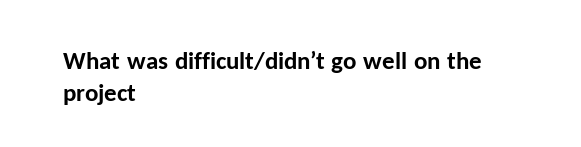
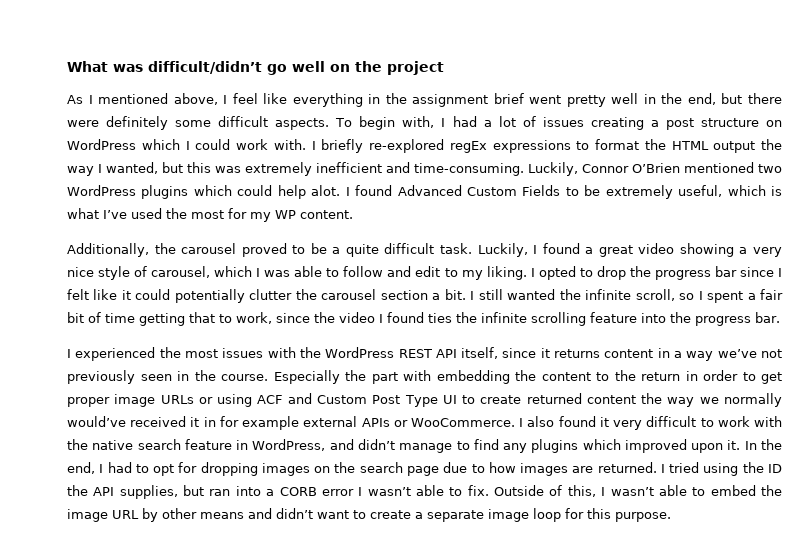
(136, 94) none -> [67,93,782,107] [67,116,782,130] [67,139,782,153] [67,162,782,176] [67,185,782,199] [67,208,353,222] [67,243,782,257] [67,266,783,280] [67,289,784,303] [67,312,780,326] [67,347,782,361] [67,370,782,384] [67,393,783,407] [67,416,782,430] [67,439,783,453] [67,462,782,476] [67,485,783,499] [67,508,671,522] // As I mentioned above, I feel like everything in the assignment brief went pretty well in the end, but there were definitely some difficult aspects. To begin with, I had a lot of issues creating a post structure on WordPress which I could work with. I briefly re-explored regEx expressions to format the HTML output the way I wanted, but this was extremely inefficient and time-consuming. Luckily, Connor O’Brien mentioned two WordPress plugins which could help alot. I found Advanced Custom Fields to be extremely useful, which is what I’ve used the most for my WP content. // Additionally, the carousel proved to be a quite difficult task. Luckily, I found a great video showing a very nice style of carousel, which I was able to follow and edit to my liking. I opted to drop the progress bar since I felt like it could potentially clutter the carousel section a bit. I still wanted the infinite scroll, so I spent a fair bit of time getting that to work, since the video I found ties the infinite scrolling feature into the progress bar. // I experienced the most issues with the WordPress REST API itself, since it returns content in a way we’ve not previously seen in the course. Especially the part with embedding the content to the return in order to get proper image URLs or using ACF and Custom Post Type UI to create returned content the way we normally would’ve received it in for example external APIs or WooCommerce. I also found it very difficult to work with the native search feature in WordPress, and didn’t manage to find any plugins which improved upon it. In the end, I had to opt for dropping images on the search page due to how images are returned. I tried using the ID the API supplies, but ran into a CORB error I wasn’t able to fix. Outside of this, I wasn’t able to embed the image URL by other means and didn’t want to create a separate image loop for this purpose.

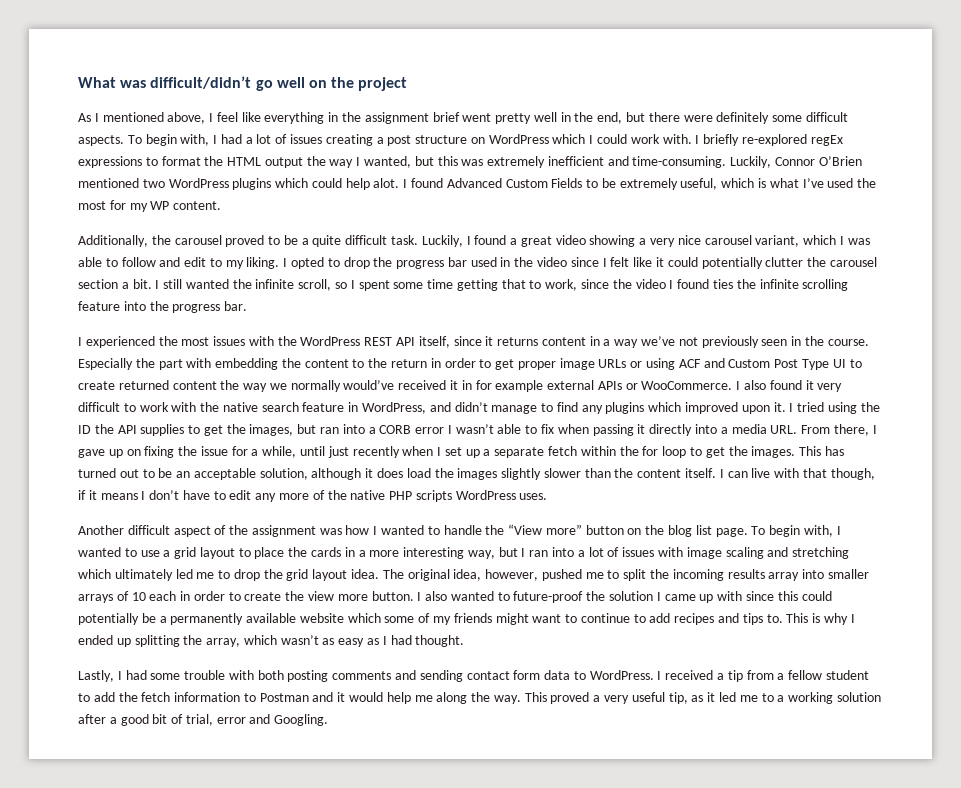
[98,266,211,280] style of carousel, -> [704,235,800,247] carousel variant,
(737, 271) none -> [470,257,568,267] used in the video
[747,289,784,300] [67,312,101,323] a fair bit of -> [393,282,424,289] some
[744,439,783,450] [67,462,657,476] In the end, I had to opt for dropping images on the search page due to how images are returned. -> (786, 407) none
[119,485,178,499] supplies, -> [140,424,294,436] supplies to get the images,
[467,485,783,497] [67,508,671,522] fix. Outside of this, I wasn’t able to embed the image URL by other means and didn’t want to create a separate image loop for this purpose. -> [541,424,877,436] [78,446,844,458] [78,468,875,480] [78,490,548,502] [78,524,841,537] [78,547,850,559] [78,569,869,581] [78,591,832,603] [78,613,855,625] [78,635,465,647] [78,670,869,682] [78,692,881,704] [78,714,329,726] fix when passing it directly into a media URL. From there, I gave up on fixing the issue for a while, until just recently when I set up a separate fetch within the for loop to get the images. This has turned out to be an acceptable solution, although it does load the images slightly slower than the content itself. I can live with that though, if it means I don’t have to edit any more of the native PHP scripts WordPress uses. // Another difficult aspect of the assignment was how I wanted to handle the “View more” button on the blog list page. To begin with, I wanted to use a grid layout to place the cards in a more interesting way, but I ran into a lot of issues with image scaling and stretching which ultimately led me to drop the grid layout idea. The original idea, however, pushed me to split the incoming results array into smaller arrays of 10 each in order to create the view more button. I also wanted to future-proof the solution I came up with since this could potentially be a permanently available website which some of my friends might want to continue to add recipes and tips to. This is why I ended up splitting the array, which wasn’t as easy as I had thought. // Lastly, I had some trouble with both posting comments and sending contact form data to WordPress. I received a tip from a fellow student to add the fetch information to Postman and it would help me along the way. This proved a very useful tip, as it led me to a working solution after a good bit of trial, error and Googling.

